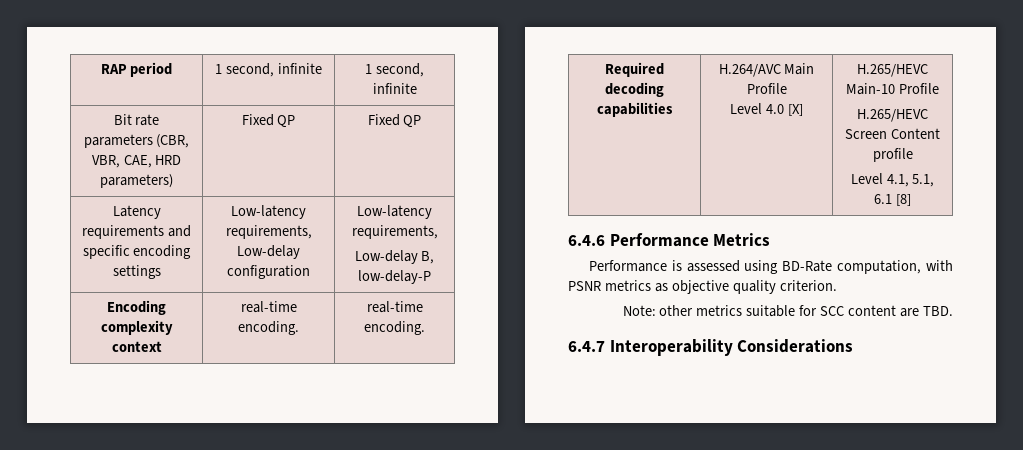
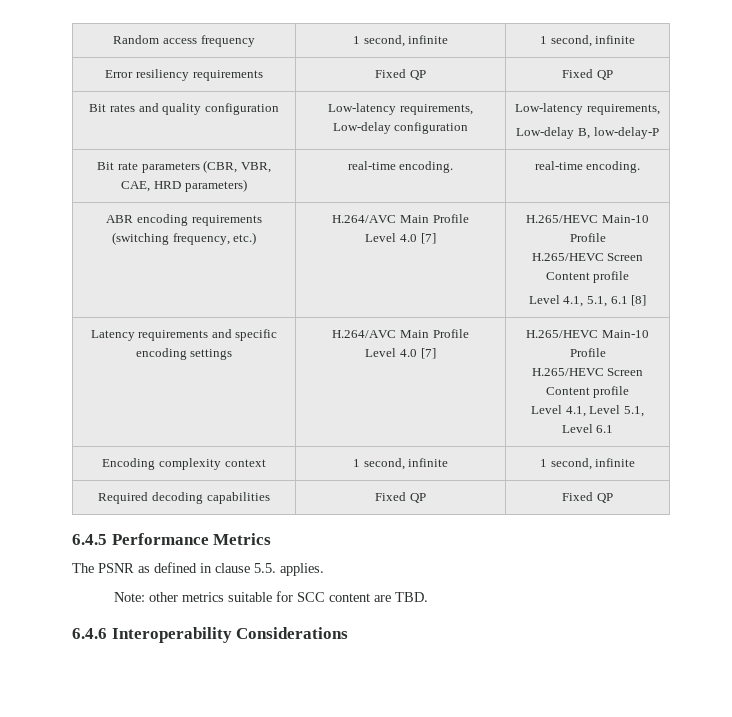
[100,62,173,77] [215,63,322,77] [365,63,424,77] [372,83,417,94] [113,114,160,126] [83,134,190,148] [91,155,182,168] [100,174,173,188] [241,114,296,128] [367,114,422,128] [112,205,161,219] [82,225,191,239] [82,245,192,259] [112,265,161,279] RAP period | 1 second, infinite | 1 second, infinite // Bit rate parameters (CBR, VBR, CAE, HRD parameters) | Fixed QP | Fixed QP // Latency requirements and specific encoding settings -> [113,35,255,47] [352,35,449,47] [539,35,636,47] [105,69,263,81] [375,69,426,80] [562,69,613,80] [89,103,279,115] Random access frequency | 1 second, infinite | 1 second, infinite // Error resiliency requirements | Fixed QP | Fixed QP // Bit rates and quality configuration
[107,300,166,315] [100,320,173,335] [111,341,162,352] [240,301,297,313] [238,321,299,335] [366,301,423,313] [364,321,425,335] [605,62,664,77] [605,82,664,97] [597,102,673,117] [718,63,815,77] [746,83,787,94] [730,103,803,116] Encoding complexity context | real-time encoding. | real-time encoding. // Required decoding capabilities | H.264/AVC Main Profile // Level 4.0 [X] -> [97,160,271,173] [121,179,247,192] [347,161,454,173] [534,161,641,173] [106,214,262,226] [111,232,257,245] [332,214,469,223] [365,233,436,244] Bit rate parameters (CBR, VBR, CAE, HRD parameters) | real-time encoding. | real-time encoding. // ABR encoding requirements (switching frequency, etc.) | H.264/AVC Main Profile // Level 4.0 [7]
[568,233,771,247] [588,260,953,274] [568,280,837,294] // 6.4.6 Performance Metrics // Performance is assessed using BD-Rate computation, with PSNR metrics as objective quality criterion. -> [90,329,278,341] [135,348,233,360] [332,329,469,338] [365,348,436,359] [526,330,649,338] [569,348,606,357] [531,368,644,376] [545,386,630,398] [531,405,644,417] [561,424,614,433] [102,458,266,470] [352,458,449,470] [539,458,636,470] [98,492,270,504] [375,492,426,503] [562,492,613,503] [72,533,272,545] [72,562,324,576] // Latency requirements and specific encoding settings | H.264/AVC Main Profile // Level 4.0 [7] | H.265/HEVC Main-10 Profile // H.265/HEVC Screen Content profile // Level 4.1, Level 5.1, Level 6.1 // Encoding complexity context | 1 second, infinite | 1 second, infinite // Required decoding capabilities | Fixed QP | Fixed QP // 6.4.5 Performance Metrics // The PSNR as defined in clause 5.5. applies.
[568,341,605,352] 6.4.7 -> [72,628,107,639] 6.4.6

